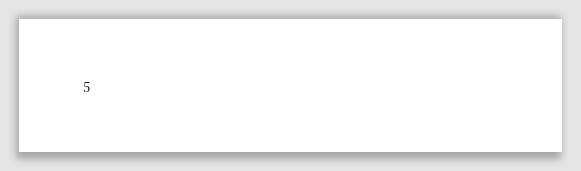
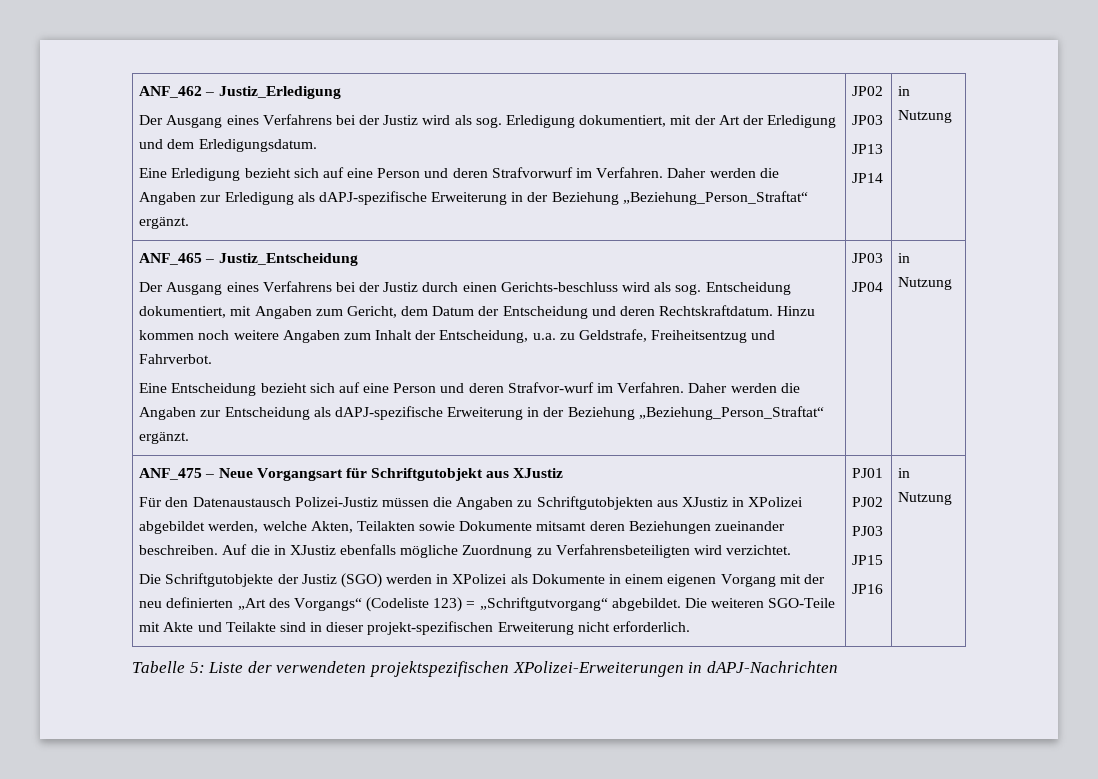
[83,82,90,92] 5 -> [139,86,341,99] [139,114,837,128] [139,139,317,152] [139,167,779,181] [139,191,808,205] [139,217,190,229] [852,86,884,96] [852,115,884,125] [852,144,884,154] [852,173,884,183] [898,86,911,96] [898,110,953,123] [139,253,358,266] [139,281,791,295] [139,305,816,319] [139,329,776,343] [139,354,213,364] [139,382,800,396] [139,406,824,420] [139,432,190,444] [852,253,884,263] [852,282,884,292] [898,253,911,263] [898,277,953,290] [139,468,564,481] [139,496,804,510] [139,521,785,534] [139,544,792,558] [139,573,825,588] [139,597,836,612] [139,621,690,635] [852,468,884,478] [852,497,884,507] [852,526,884,536] [852,555,884,565] [852,584,884,594] [898,468,911,478] [898,492,953,505] [132,661,838,677] ANF_462 – Justiz_Erledigung // Der Ausgang eines Verfahrens bei der Justiz wird als sog. Erledigung dokumentiert, mit der Art der Erledigung und dem Erledigungsdatum. // Eine Erledigung bezieht sich auf eine Person und deren Strafvorwurf im Verfahren. Daher werden die Angaben zur Erledigung als dAPJ-spezifische Erweiterung in der Beziehung „Beziehung_Person_Straftat“ ergänzt. | JP02 // JP03 // JP13 // JP14 | in Nutzung // ANF_465 – Justiz_Entscheidung // Der Ausgang eines Verfahrens bei der Justiz durch einen Gerichts-beschluss wird als sog. Entscheidung dokumentiert, mit Angaben zum Gericht, dem Datum der Entscheidung und deren Rechtskraftdatum. Hinzu kommen noch weitere Angaben zum Inhalt der Entscheidung, u.a. zu Geldstrafe, Freiheitsentzug und Fahrverbot. // Eine Entscheidung bezieht sich auf eine Person und deren Strafvor-wurf im Verfahren. Daher werden die Angaben zur Entscheidung als dAPJ-spezifische Erweiterung in der Beziehung „Beziehung_Person_Straftat“ ergänzt. | JP03 // JP04 | in Nutzung // ANF_475 – Neue Vorgangsart für Schriftgutobjekt aus XJustiz // Für den Datenaustausch Polizei-Justiz müssen die Angaben zu Schriftgutobjekten aus XJustiz in XPolizei abgebildet werden, welche Akten, Teilakten sowie Dokumente mitsamt deren Beziehungen zueinander beschreiben. Auf die in XJustiz ebenfalls mögliche Zuordnung zu Verfahrensbeteiligten wird verzichtet. // Die Schriftgutobjekte der Justiz (SGO) werden in XPolizei als Dokumente in einem eigenen Vorgang mit der neu definierten „Art des Vorgangs“ (Codeliste 123) = „Schriftgutvorgang“ abgebildet. Die weiteren SGO-Teile mit Akte und Teilakte sind in dieser projekt-spezifischen Erweiterung nicht erforderlich. | PJ01 // PJ02 // PJ03 // JP15 // JP16 | in Nutzung // Tabelle 5: Liste der verwendeten projektspezifischen XPolizei-Erweiterungen in dAPJ-Nachrichten

